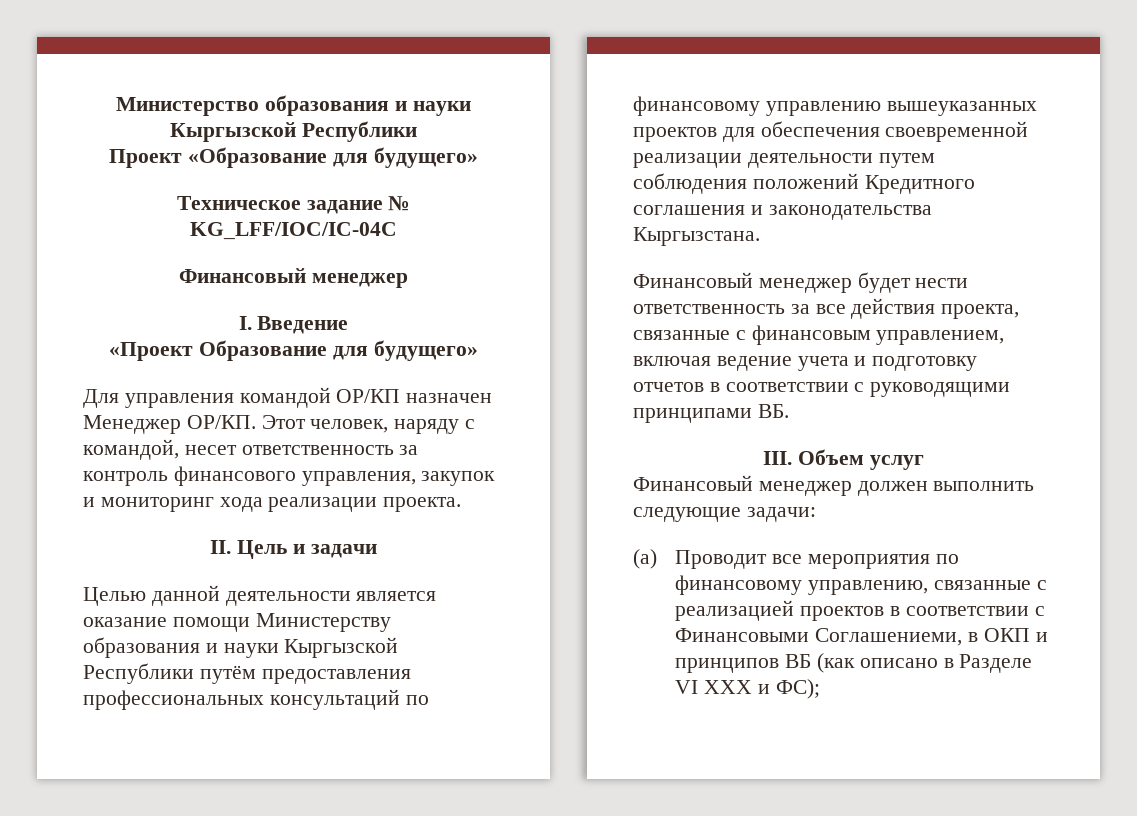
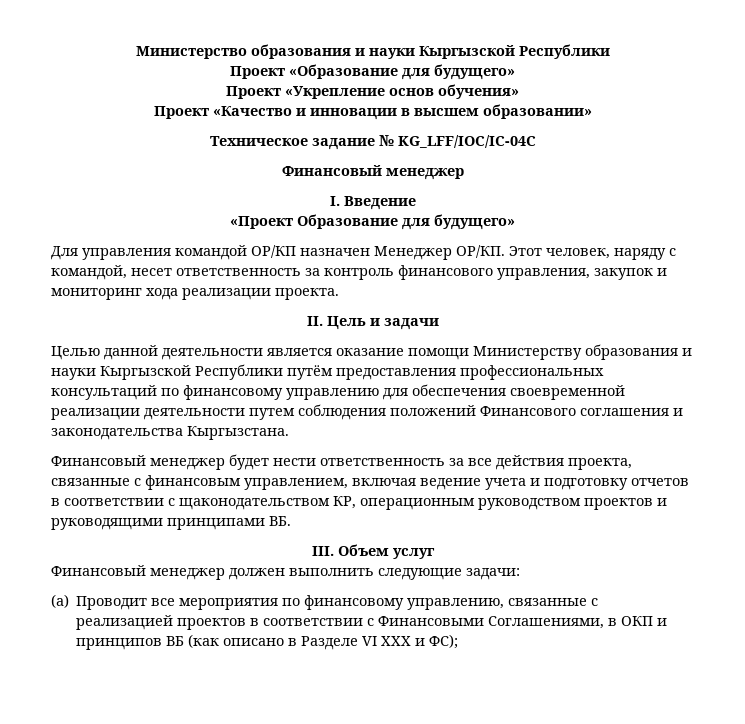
(478, 157) none -> [226,84,519,99] [153,104,592,120] // Проект «Укрепление основ обучения» // Проект «Качество и инновации в высшем образовании»
[886,101,1037,116] [633,127,717,142] вышеуказанных проектов -> (379, 394) none
[864,175,975,194] Кредитного -> [480,406,576,416] Финансового
(865, 387) none -> [179,496,667,510] щаконодательством КР, операционным руководством проектов и
[815,628,963,646] Соглашениеми, -> [488,616,605,629] Соглашениями,

